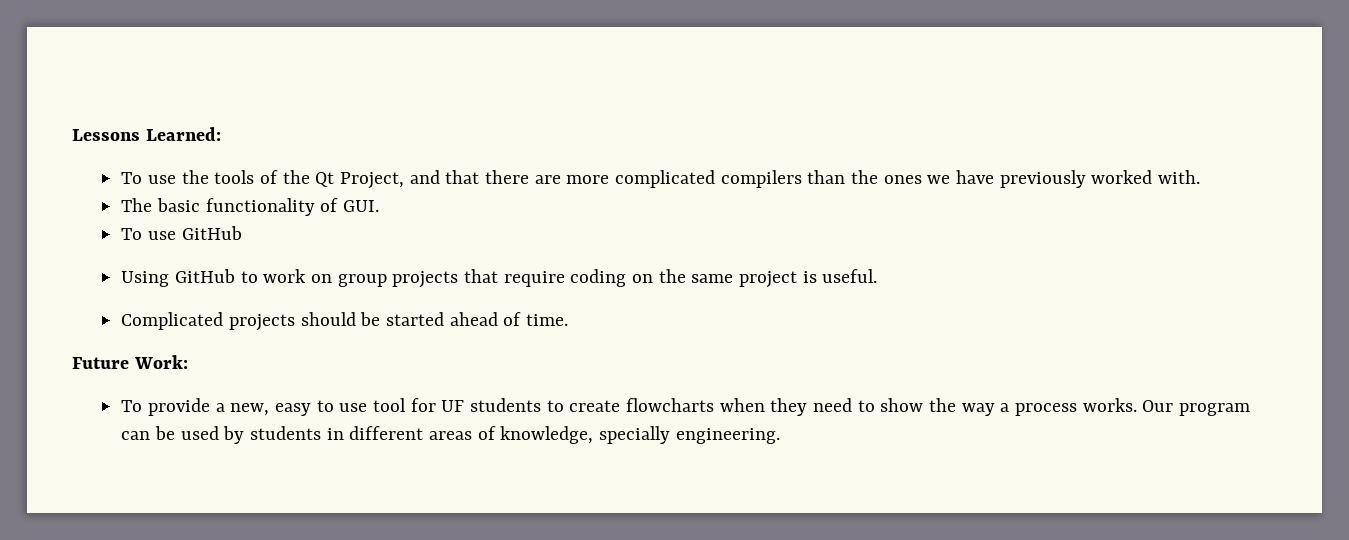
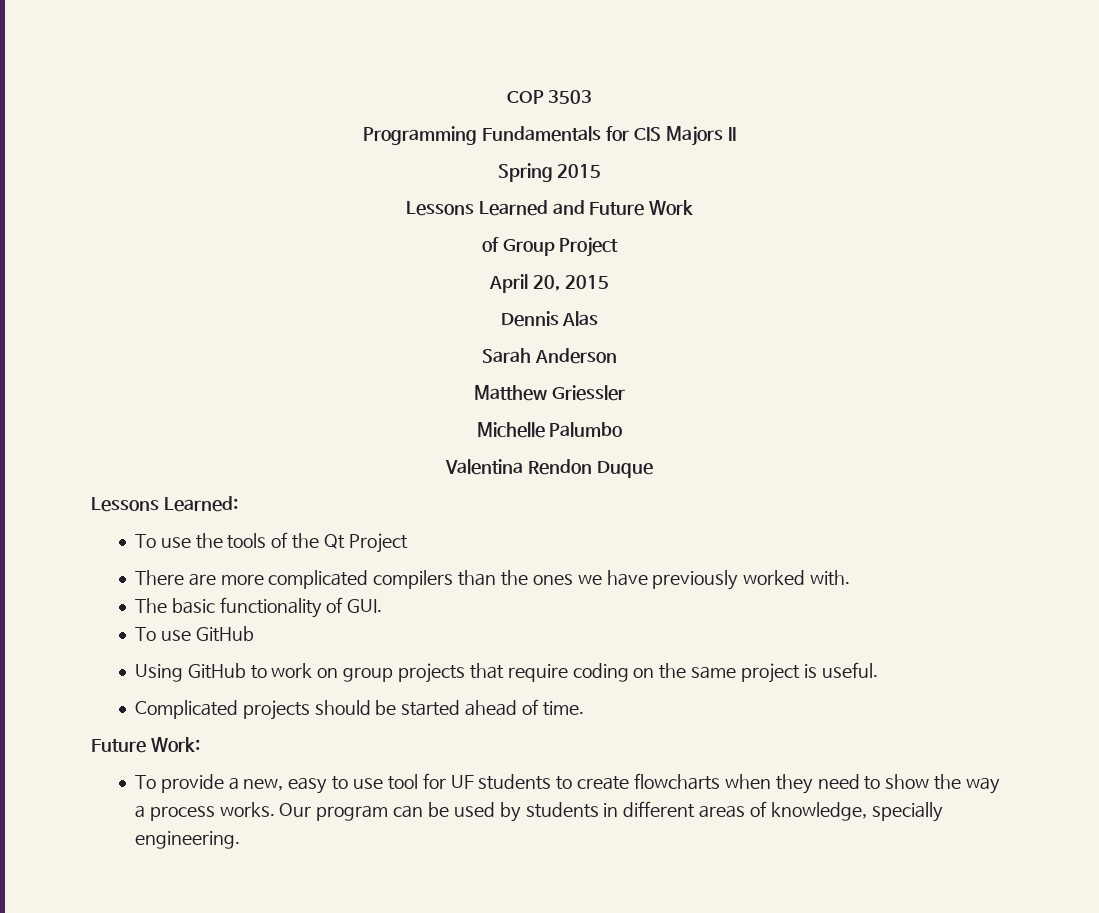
(72, 135) none -> [506,90,593,104] [363,126,736,146] [497,163,602,182] [405,200,694,216] [481,237,619,257] [489,274,609,293] [500,311,599,327] [482,348,617,364] [474,385,625,401] [476,422,623,438] [445,459,653,478] COP 3503 // Programming Fundamentals for CIS Majors II // Spring 2015 // Lessons Learned and Future Work // of Group Project // April 20, 2015 // Dennis Alas // Sarah Anderson // Matthew Griessler // Michelle Palumbo // Valentina Rendon Duque //
[339,170,529,189] Project, and that there -> [348,533,408,553] [134,570,184,585] Project // There

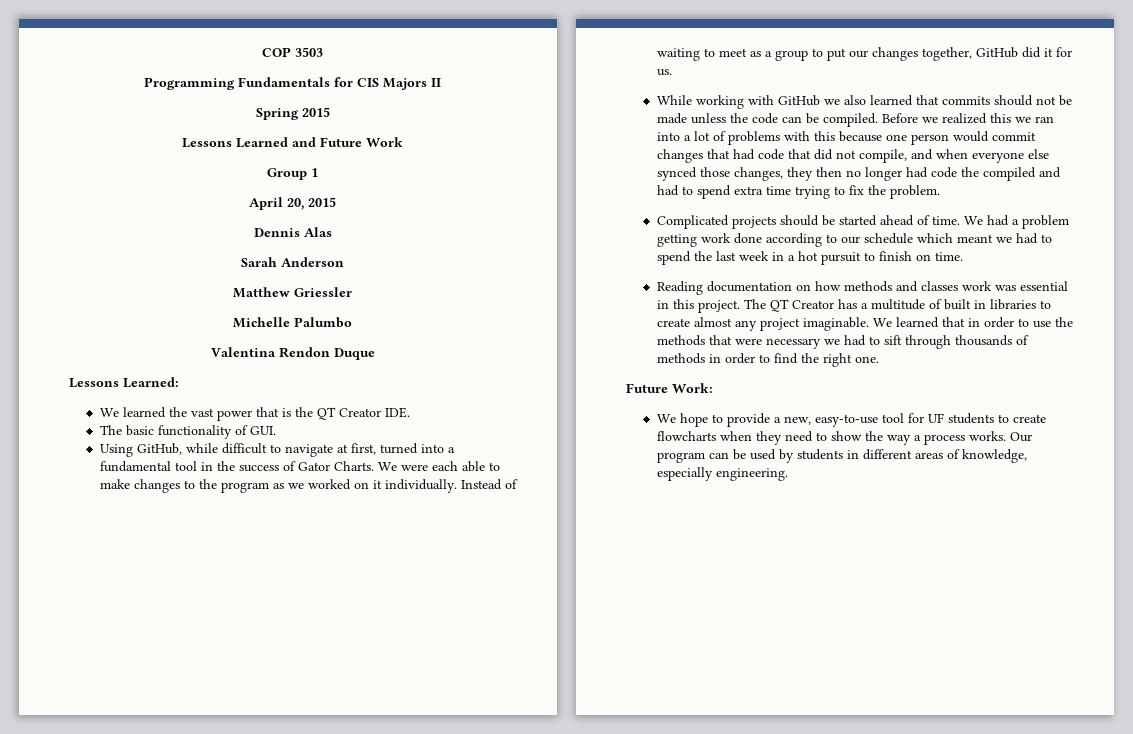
[481,237,619,257] of Group Project -> [267,168,318,180] Group 1
[134,532,408,553] [134,570,851,590] To use the tools of the Qt Project // There are more complicated compilers than the ones we have previously worked with. -> [99,407,410,421] We learned the vast power that is the QT Creator IDE.
[134,626,254,642] [134,662,878,683] To use GitHub // Using GitHub to work on group projects that require coding on the same project is useful. -> [99,443,455,457] [99,461,500,472] [99,479,518,493] [656,47,1072,61] [656,69,672,76] [656,95,1072,109] [656,113,1054,127] [656,131,1036,145] [656,149,1049,163] [656,167,1061,181] [656,185,940,199] Using GitHub, while difficult to navigate at first, turned into a fundamental tool in the success of Gator Charts. We were each able to make changes to the program as we worked on it individually. Instead of waiting to meet as a group to put our changes together, GitHub did it for us. // While working with GitHub we also learned that commits should not be made unless the code can be compiled. Before we realized this we ran into a lot of problems with this because one person would commit changes that had code that did not compile, and when everyone else synced those changes, they then no longer had code the compiled and had to spend extra time trying to fix the problem.
[91,737,200,753] [134,774,384,794] // Future Work: // To provide a new, easy to use -> [963,215,1069,229] [656,233,1052,247] [656,251,963,265] [656,281,1068,295] [656,299,1051,313] [656,317,1073,331] [656,335,1029,349] [656,353,879,367] [626,383,713,393] [656,413,878,427] We had a problem getting work done according to our schedule which meant we had to spend the last week in a hot pursuit to finish on time. // Reading documentation on how methods and classes work was essential in this project. The QT Creator has a multitude of built in libraries to create almost any project imaginable. We learned that in order to use the methods that were necessary we had to sift through thousands of methods in order to find the right one. // Future Work: // We hope to provide a new, easy-to-use
[871,802,943,822] specially -> [656,467,713,481] especially

